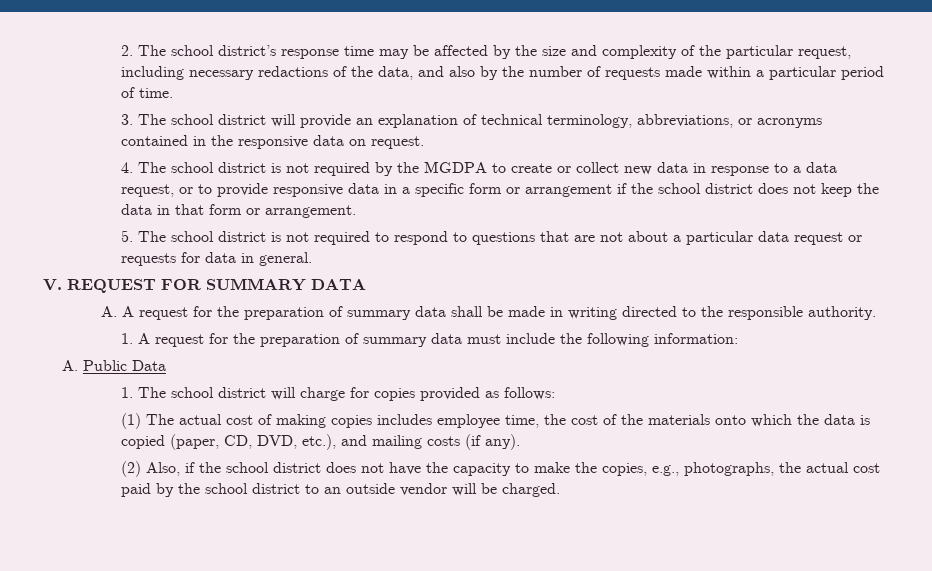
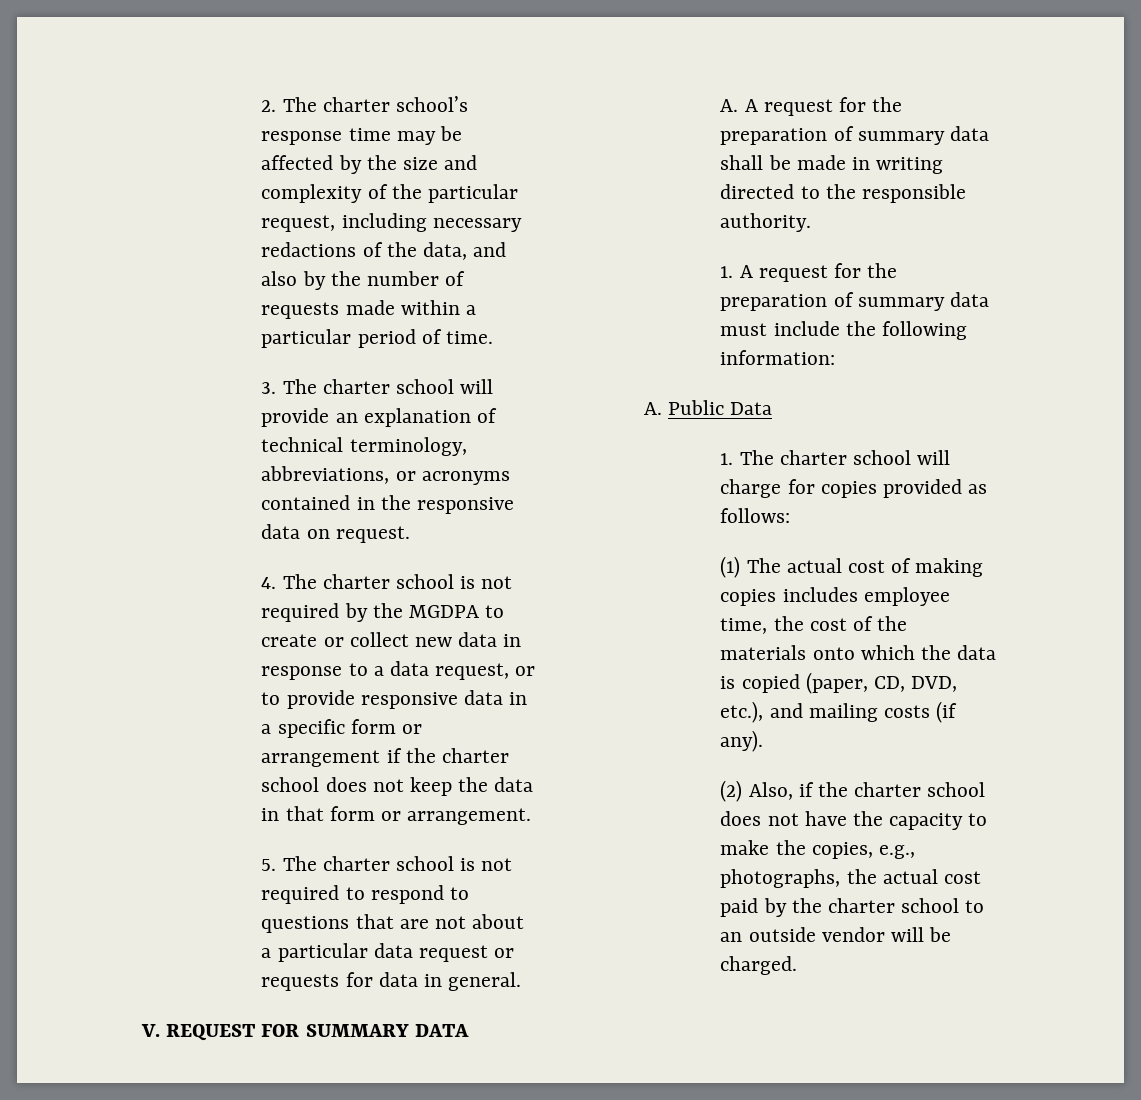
[170,45,276,56] school district’s -> [322,96,469,112] charter school’s
[170,114,266,125] school district -> [322,379,455,394] charter school
[170,162,266,173] school district -> [322,574,455,589] charter school
[657,183,753,194] school district -> [442,748,510,763] [261,777,320,792] charter school
[170,231,266,242] school district -> [322,856,455,871] charter school
[170,387,266,398] school district -> [779,450,912,465] charter school
[225,462,321,473] school district -> [854,782,986,797] charter school
[204,483,300,494] school district -> [828,898,960,913] charter school

